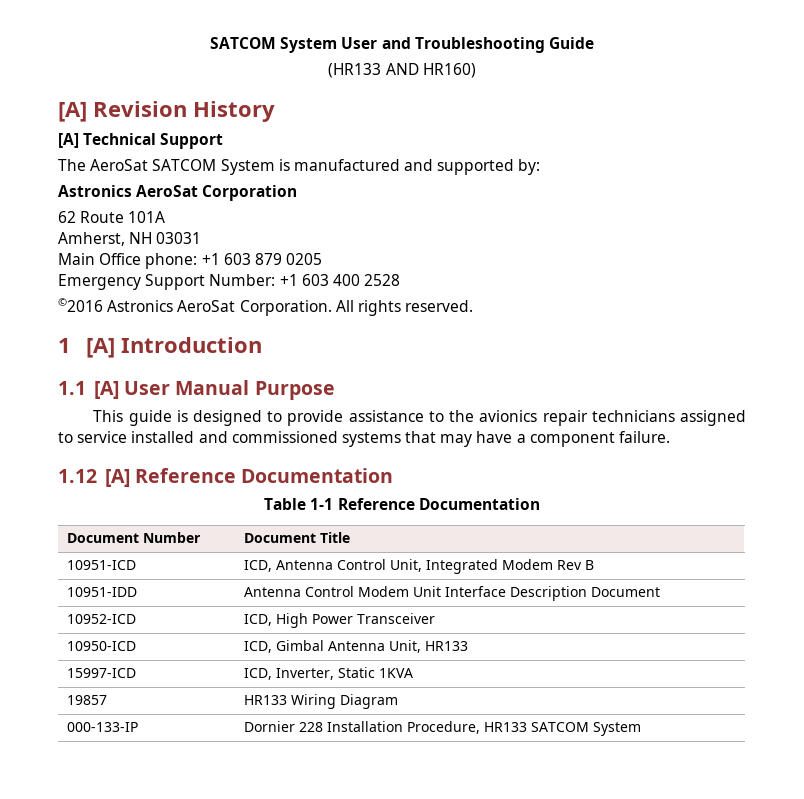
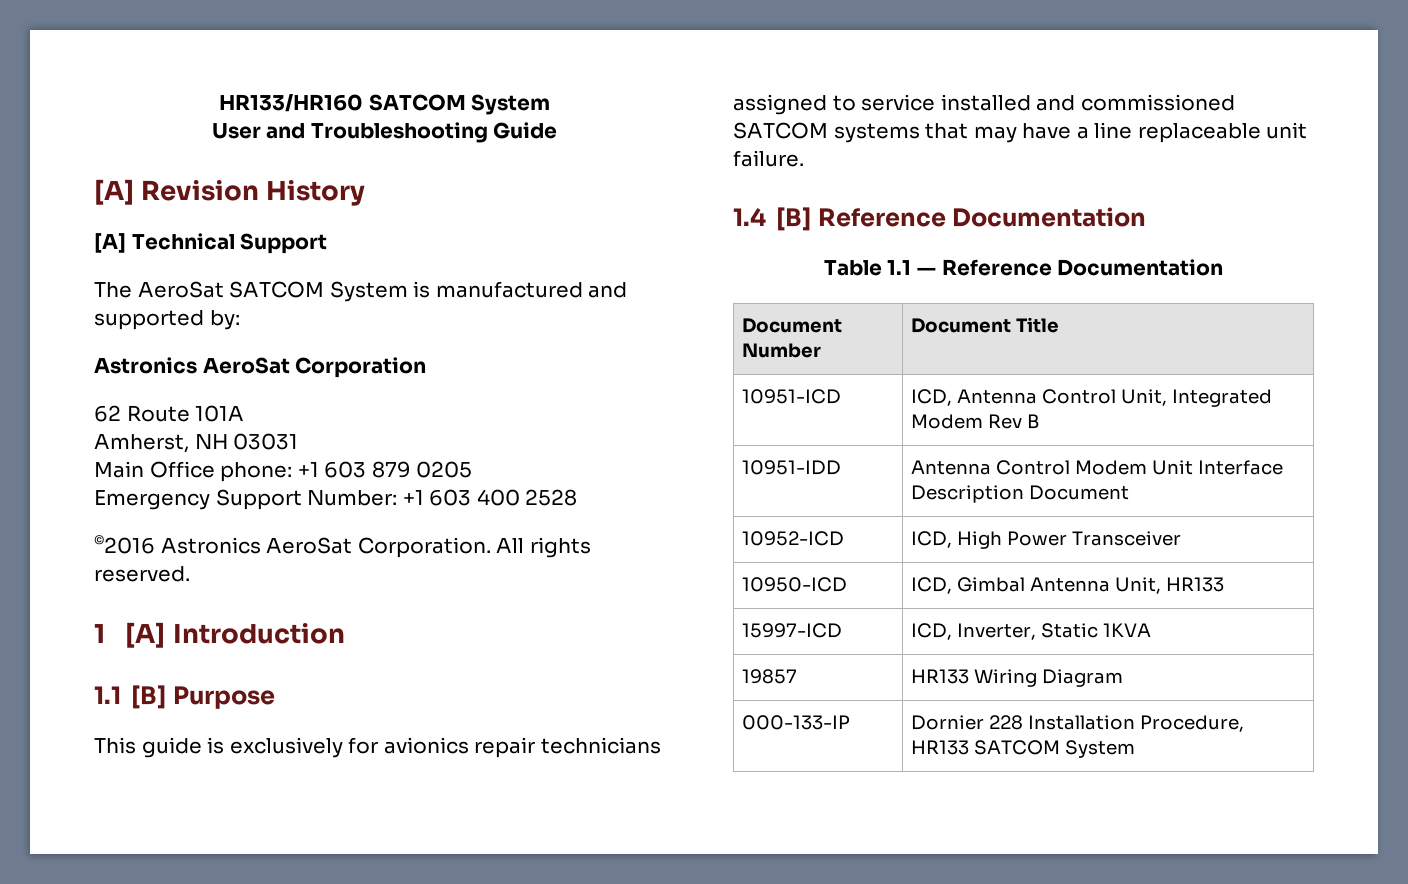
[210,37,338,53] SATCOM System -> [218,94,551,115] HR133/HR160 SATCOM System //
[328,63,476,78] // (HR133 AND HR160) -> (558, 130) none
[93,380,250,399] [A] User Manual -> [131,685,167,709] [B]
[192,410,475,426] designed to provide assistance to the -> [229,737,379,758] exclusively for
(338, 437) none -> [733,122,828,139] SATCOM
[529,432,615,447] component -> [1094,122,1308,143] line replaceable unit
[58,469,130,487] 1.12 [A] -> [733,207,812,231] 1.4 [B]
[310,498,334,510] 1-1 -> [887,260,936,275] 1.1 —

